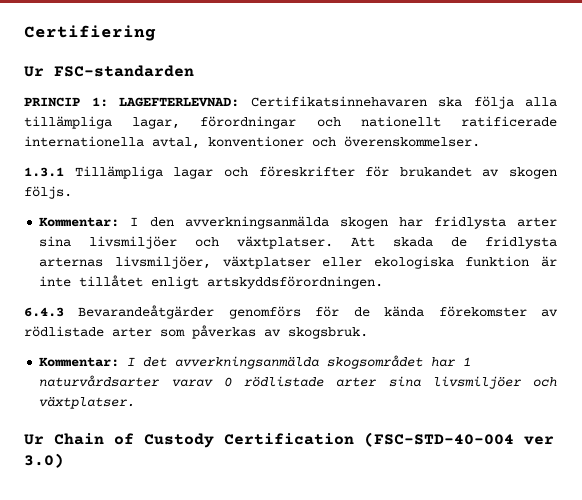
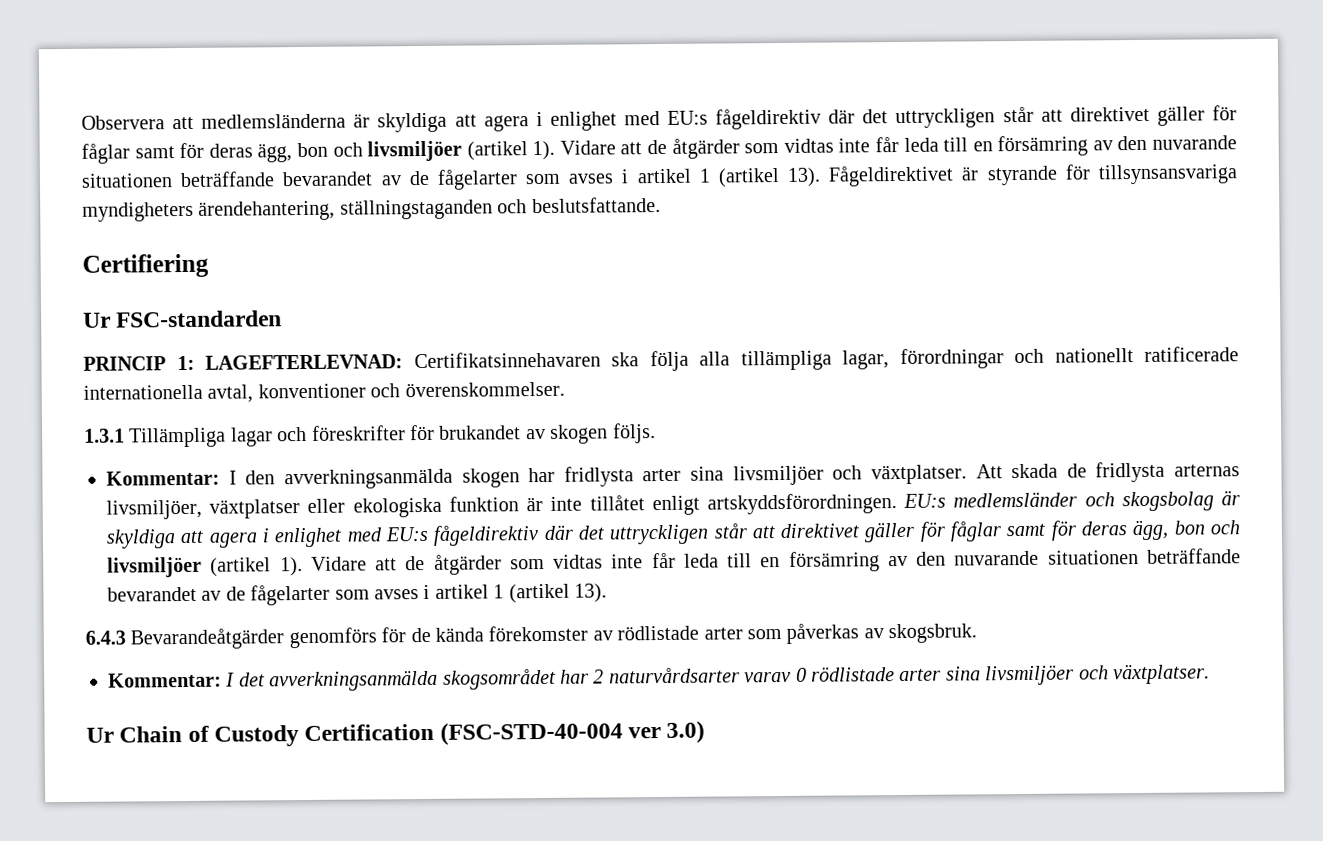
(24, 33) none -> [81,105,1238,133] [81,135,1238,164] [81,164,1238,190] [82,197,661,222] Observera att medlemsländerna är skyldiga att agera i enlighet med EU:s fågeldirektiv där det uttryckligen står att direktivet gäller för fåglar samt för deras ägg, bon och livsmiljöer (artikel 1). Vidare att de åtgärder som vidtas inte får leda till en försämring av den nuvarande situationen beträffande bevarandet av de fågelarter som avses i artikel 1 (artikel 13). Fågeldirektivet är styrande för tillsynsansvariga myndigheters ärendehantering, ställningstaganden och beslutsfattande. //
(384, 282) none -> [903,490,1240,512] [106,519,1241,549] [107,548,1242,578] [107,583,607,606] EU:s medlemsländer och skogsbolag är skyldiga att agera i enlighet med EU:s fågeldirektiv där det uttryckligen står att direktivet gäller för fåglar samt för deras ägg, bon och livsmiljöer (artikel 1). Vidare att de åtgärder som vidtas inte får leda till en försämring av den nuvarande situationen beträffande bevarandet av de fågelarter som avses i artikel 1 (artikel 13).
[463,357,472,366] 1 -> [593,669,605,684] 2

